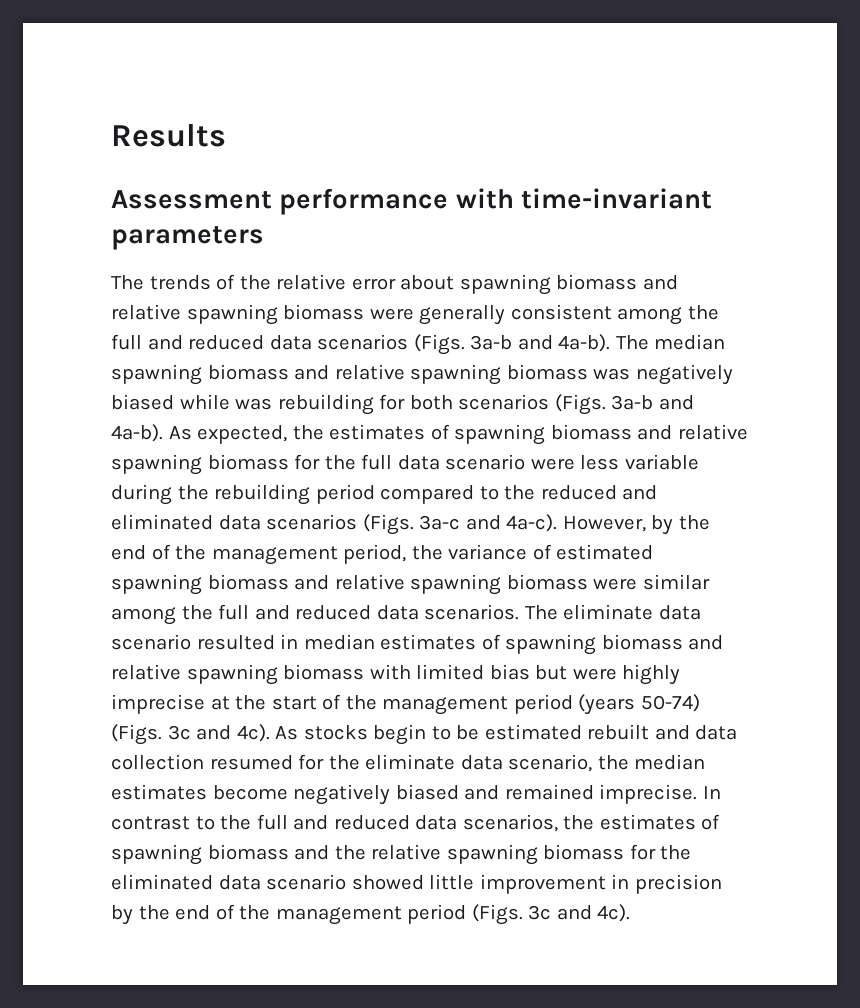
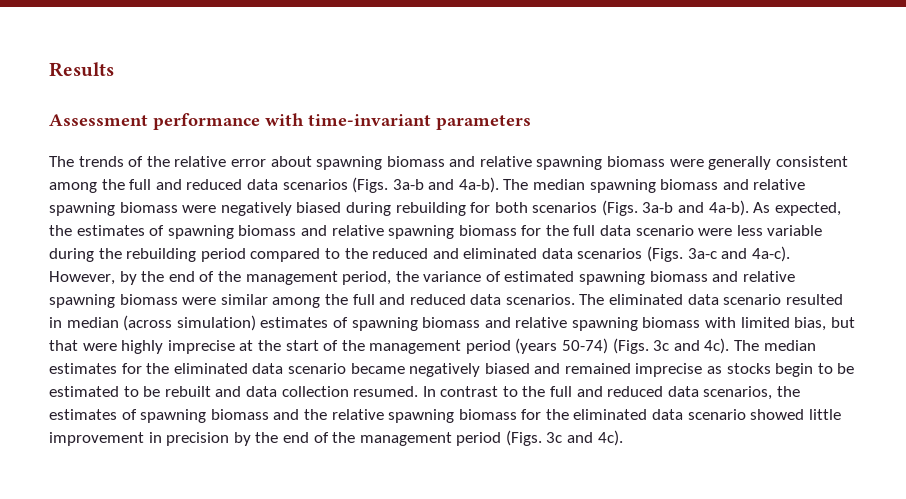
[593,364,733,385] [111,394,273,410] was negatively biased while was -> [182,202,391,216] were negatively biased during
[563,604,654,620] eliminate -> [609,294,684,305] eliminated
(375, 642) none -> [123,315,256,331] (across simulation)
[489,664,568,680] bias but -> [794,317,855,331] [49,340,78,351] bias, but that
[275,726,299,740] As -> [734,340,816,351] [49,363,723,377] The median estimates for the eliminated data scenario became negatively biased and remained imprecise as
(582, 732) none -> [123,386,161,397] to be
[209,754,706,772] [111,784,698,805] resumed for the eliminate data scenario, the median estimates become negatively biased and remained imprecise. -> [353,386,419,397] resumed.

